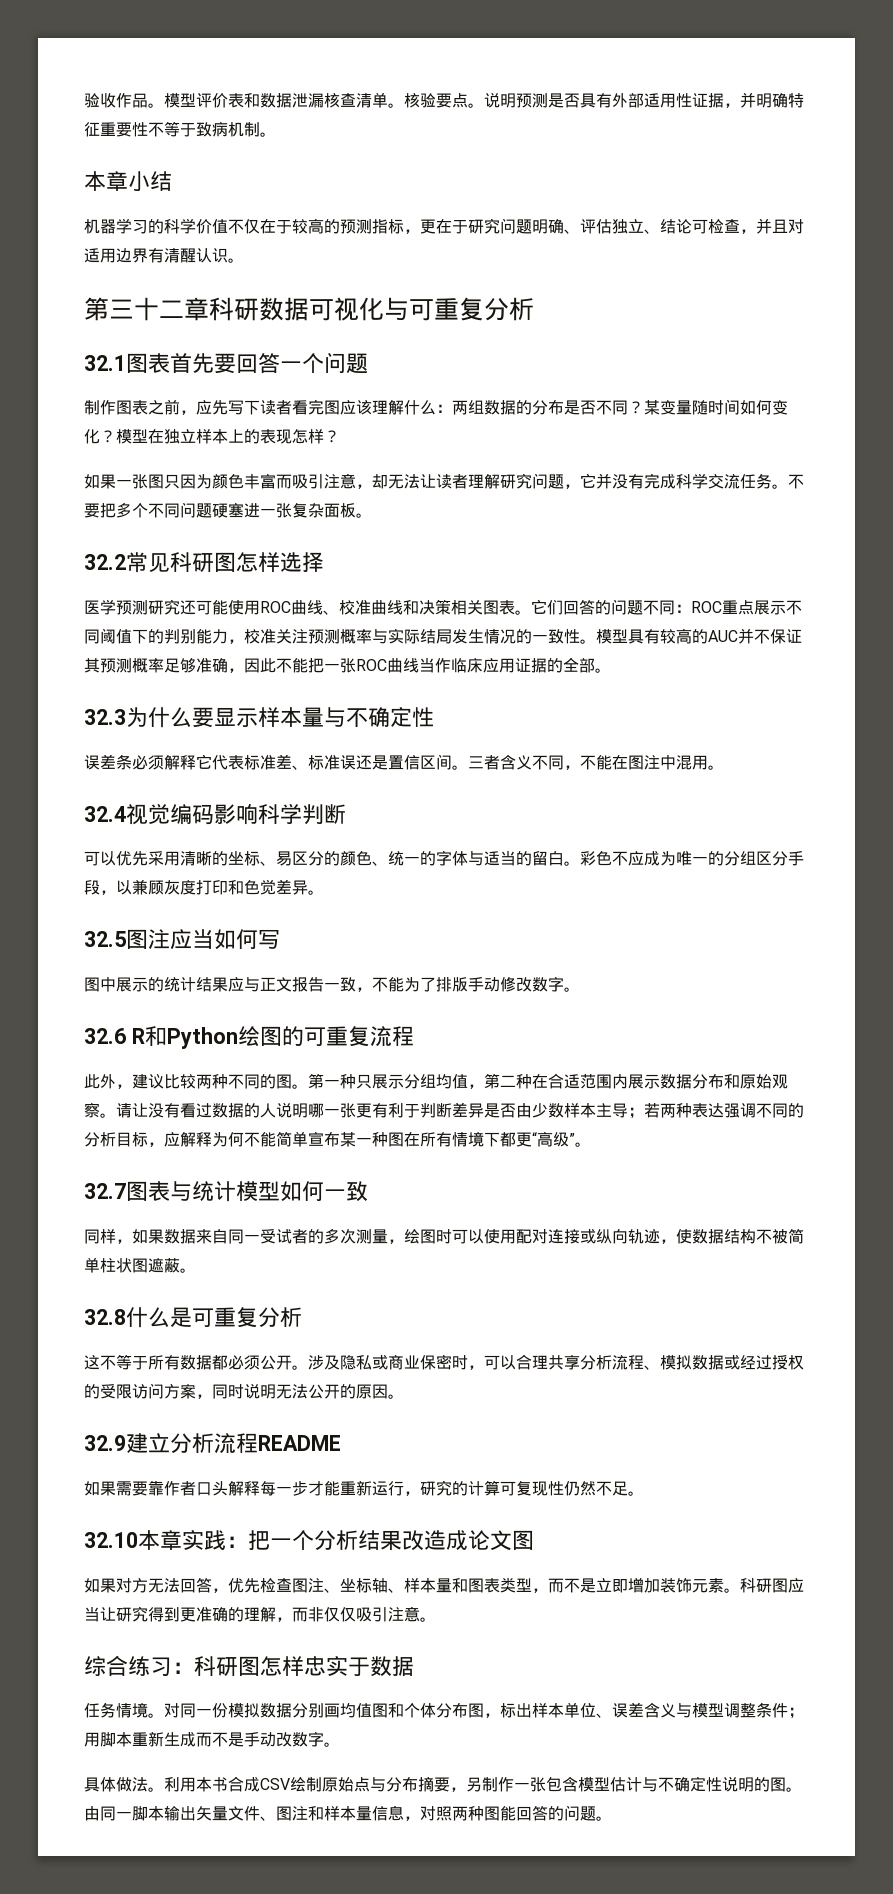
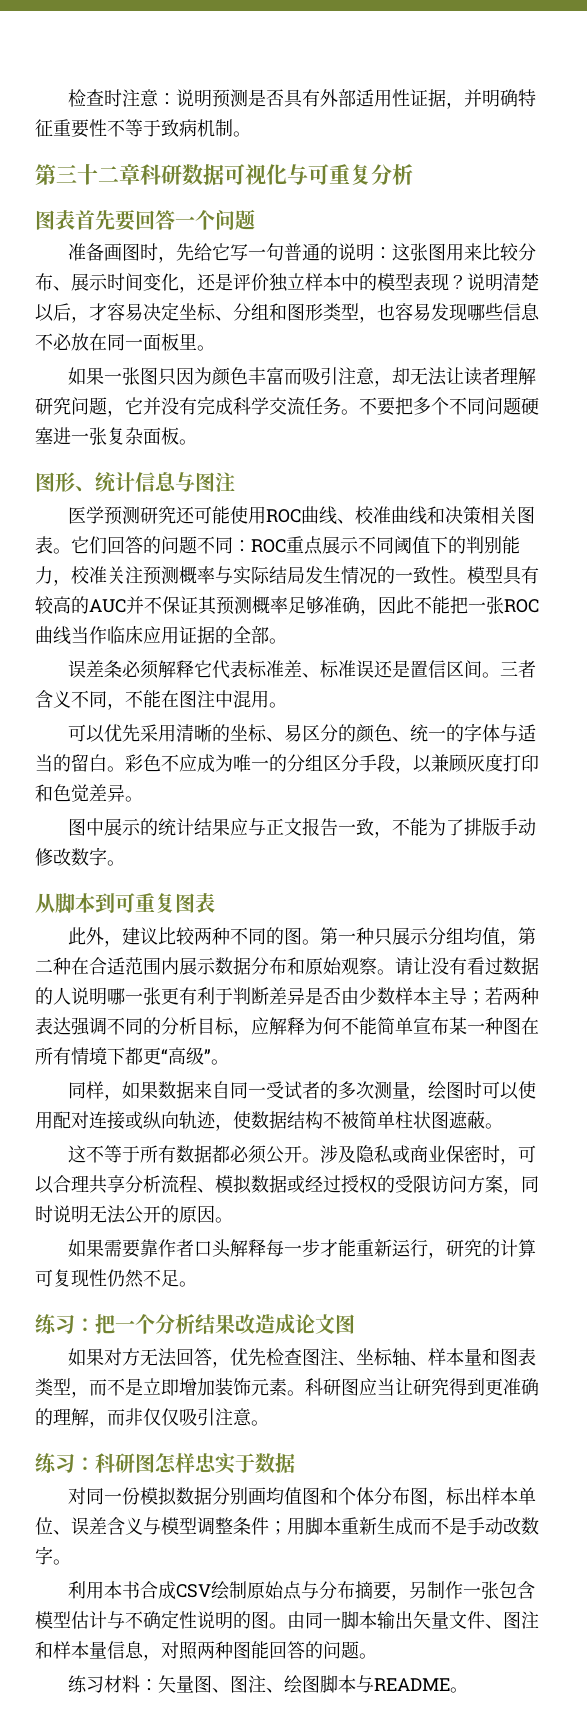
[84,92,484,108] 验收作品。模型评价表和数据泄漏核查清单。核验要点。 -> [68,89,177,107] 检查时注意：
[84,171,172,191] [84,218,804,234] [84,248,244,263] // 本章小结 // 机器学习的科学价值不仅在于较高的预测指标，更在于研究问题明确、评估独立、结论可检查，并且对适用边界有清醒认识。 -> (251, 134) none
[84,355,126,371] 32.1 -> (413, 174) none
[84,399,788,415] [84,429,340,444] 制作图表之前，应先写下读者看完图应该理解什么：两组数据的分布是否不同？某变量随时间如何变化？模型在独立样本上的表现怎样？ -> [68,243,537,263] [35,273,539,293] [35,302,540,323] [35,333,215,351] 准备画图时，先给它写一句普通的说明：这张图用来比较分布、展示时间变化，还是评价独立样本中的模型表现？说明清楚以后，才容易决定坐标、分组和图形类型，也容易发现哪些信息不必放在同一面板里。
[84,552,324,573] 32.2常见科研图怎样选择 -> [35,472,235,492] 图形、统计信息与图注
[84,707,434,728] // 32.3为什么要显示样本量与不确定性 -> (287, 641) none
[84,803,346,825] // 32.4视觉编码影响科学判断 -> (287, 705) none
[84,929,280,950] // 32.5图注应当如何写 -> (143, 799) none
[84,1026,414,1049] 32.6 R和Python绘图的可重复流程 -> [35,893,215,913] 从脚本到可重复图表
[84,1181,368,1202] // 32.7图表与统计模型如何一致 -> (229, 1062) none
[84,1307,302,1328] // 32.8什么是可重复分析 -> (503, 1126) none
[84,1433,341,1454] // 32.9建立分析流程README -> (233, 1220) none
[84,1530,226,1551] 32.10本章实践 -> [35,1314,75,1334] 练习
[84,1655,128,1676] 综合 -> (269, 1423) none
[84,1702,164,1718] 任务情境。 -> (295, 1463) none
[84,1777,164,1792] 具体做法。 -> (71, 1562) none
(612, 1818) none -> [68,1675,469,1694] // 练习材料：矢量图、图注、绘图脚本与README。

